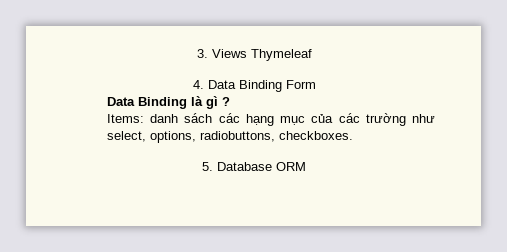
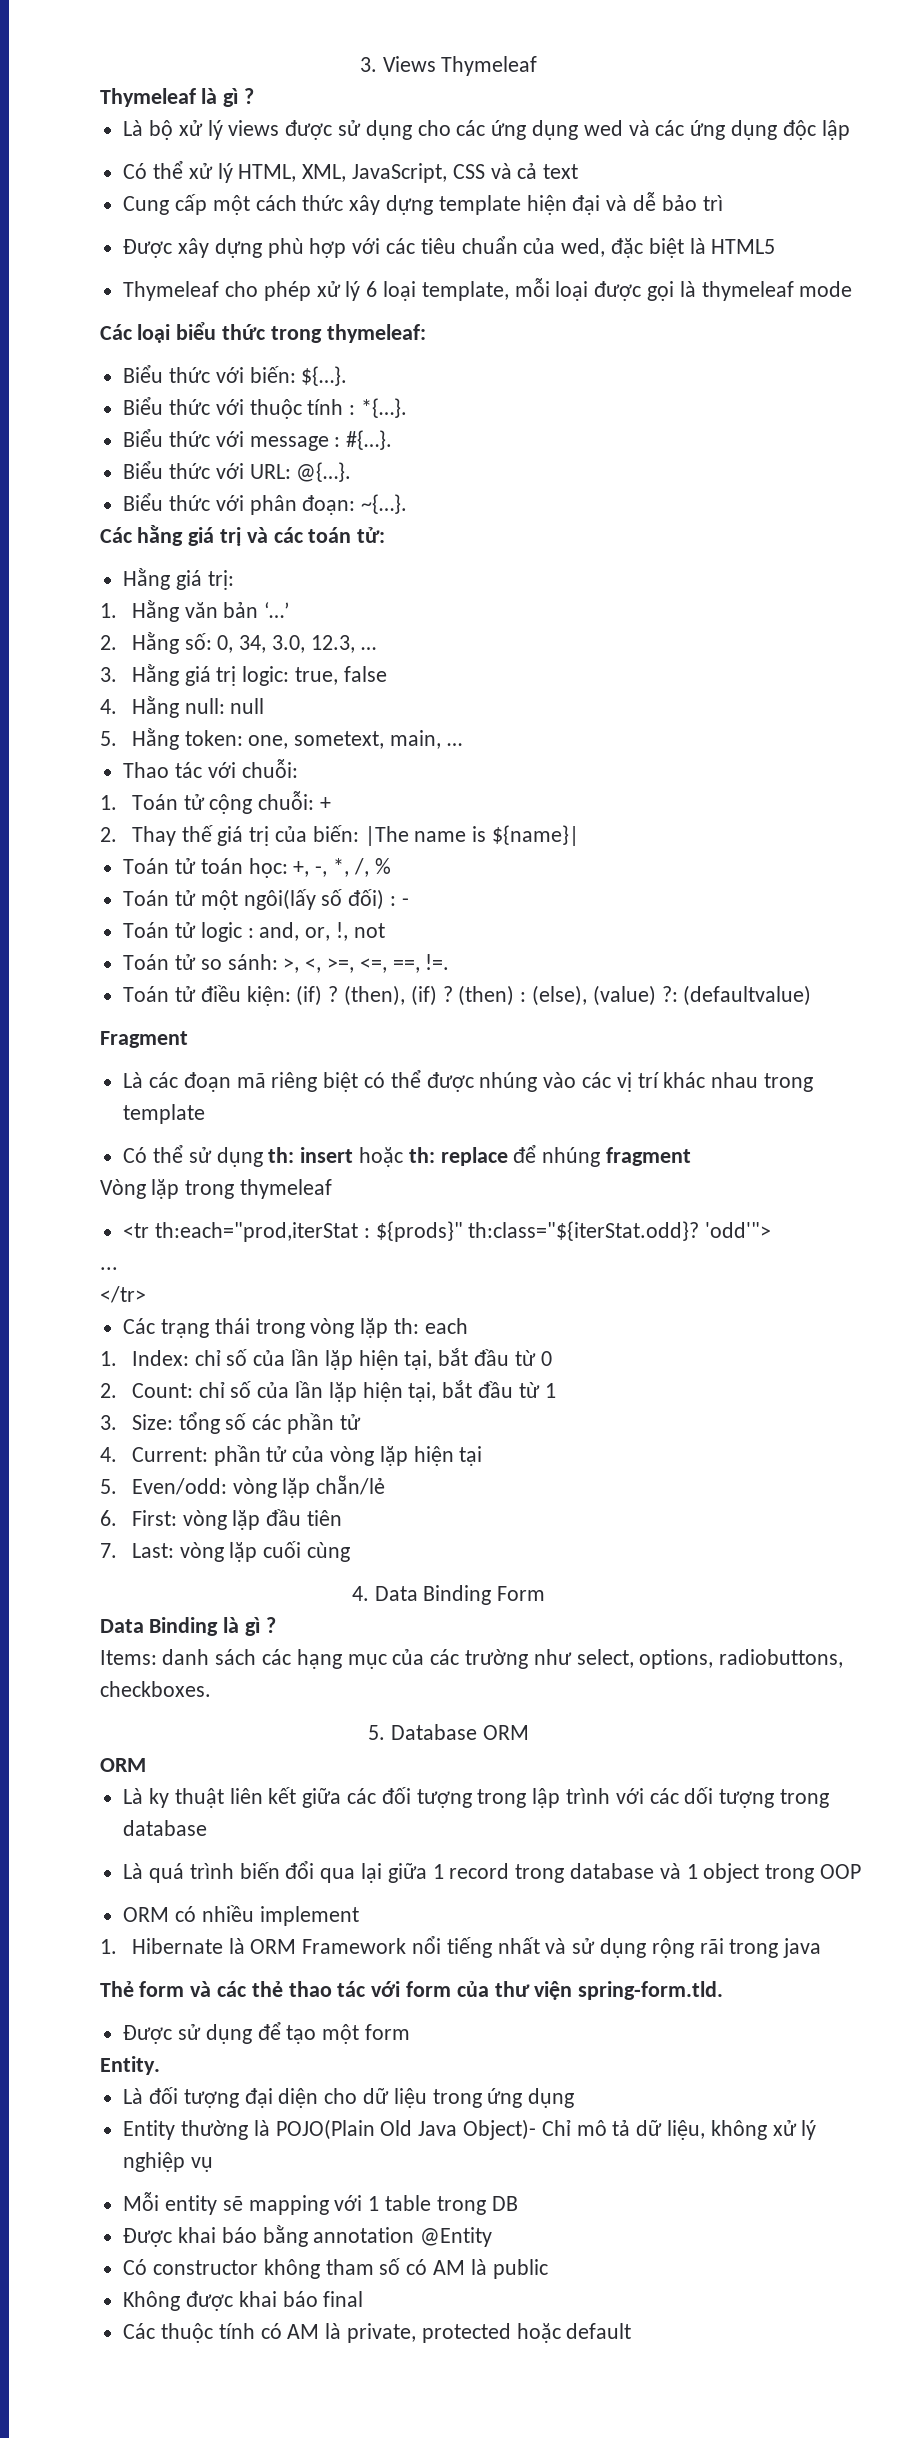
(312, 55) none -> [99,88,254,107] [123,120,850,140] [123,161,579,183] [123,192,723,215] [123,236,776,258] [123,278,853,301] [99,322,426,343] [123,365,348,386] [123,397,408,419] [123,429,393,451] [123,461,352,482] [123,493,408,515] [99,525,386,546] [123,568,234,590] [99,600,290,622] [99,632,376,654] [99,664,387,686] [99,696,265,718] [99,728,462,750] [123,759,298,778] [99,791,332,814] [99,825,580,846] [123,858,391,878] [123,889,409,910] [123,922,385,942] [123,954,450,973] [123,985,812,1006] [99,1031,188,1048] [123,1070,814,1092] [123,1104,206,1124] [123,1145,692,1167] [99,1179,332,1199] [123,1221,772,1242] [99,1267,118,1270] [99,1286,146,1303] [123,1318,468,1338] [99,1348,552,1370] [99,1380,556,1402] [99,1412,361,1434] [99,1445,483,1466] [99,1475,386,1498] [99,1509,343,1530] [99,1541,351,1562] // Thymeleaf là gì ? // Là bộ xử lý views được sử dụng cho các ứng dụng wed và các ứng dụng độc lập // Có thể xử lý HTML, XML, JavaScript, CSS và cả text // Cung cấp một cách thức xây dựng template hiện đại và dễ bảo trì // Được xây dựng phù hợp với các tiêu chuẩn của wed, đặc biệt là HTML5 // Thymeleaf cho phép xử lý 6 loại template, mỗi loại được gọi là thymeleaf mode // Các loại biểu thức trong thymeleaf: // Biểu thức với biến: ${…}. // Biểu thức với thuộc tính : *{…}. // Biểu thức với message : #{…}. // Biểu thức với URL: @{…}. // Biểu thức với phân đoạn: ~{…}. // Các hằng giá trị và các toán tử: // Hằng giá trị: // 1. Hằng văn bản ‘…’ // 2. Hằng số: 0, 34, 3.0, 12.3, … // 3. Hằng giá trị logic: true, false // 4. Hằng null: null // 5. Hằng token: one, sometext, main, … // Thao tác với chuỗi: // 1. Toán tử cộng chuỗi: + // 2. Thay thế giá trị của biến: |The name is ${name}| // Toán tử toán học: +, -, *, /, % // Toán tử một ngôi(lấy số đối) : - // Toán tử logic : and, or, !, not // Toán tử so sánh: >, <, >=, <=, ==, !=. // Toán tử điều kiện: (if) ? (then), (if) ? (then) : (else), (value) ?: (defaultvalue) // Fragment // Là các đoạn mã riêng biệt có thể được nhúng vào các vị trí khác nhau trong template // Có thể sử dụng th: insert hoặc th: replace để nhúng fragment // Vòng lặp trong thymeleaf // <tr th:each="prod,iterStat : ${prods}" th:class="${iterStat.odd}? 'odd'"> // ... // </tr> // Các trạng thái trong vòng lặp th: each // 1. Index: chỉ số của lần lặp hiện tại, bắt đầu từ 0 // 2. Count: chỉ số của lần lặp hiện tại, bắt đầu từ 1 // 3. Size: tổng số các phần tử // 4. Current: phần tử của vòng lặp hiện tại // 5. Even/odd: vòng lặp chẵn/lẻ // 6. First: vòng lặp đầu tiên // 7. Last: vòng lặp cuối cùng
(306, 166) none -> [99,1758,146,1772] [123,1787,830,1808] [123,1820,208,1836] [123,1861,862,1883] [123,1905,359,1926] [99,1936,822,1958] [99,1981,724,2000] [123,2022,411,2044] [99,2056,160,2075] [123,2087,575,2108] [123,2119,817,2140] [123,2152,214,2172] [123,2192,518,2215] [123,2225,493,2247] [123,2258,548,2279] [123,2291,364,2311] [123,2323,632,2343] // ORM // Là ky thuật liên kết giữa các đối tượng trong lập trình với các dối tượng trong database // Là quá trình biến đổi qua lại giữa 1 record trong database và 1 object trong OOP // ORM có nhiều implement // 1. Hibernate là ORM Framework nổi tiếng nhất và sử dụng rộng rãi trong java // Thẻ form và các thẻ thao tác với form của thư viện spring-form.tld. // Được sử dụng để tạo một form // Entity. // Là đối tượng đại diện cho dữ liệu trong ứng dụng // Entity thường là POJO(Plain Old Java Object)- Chỉ mô tả dữ liệu, không xử lý nghiệp vụ // Mỗi entity sẽ mapping với 1 table trong DB // Được khai báo bằng annotation @Entity // Có constructor không tham số có AM là public // Không được khai báo final // Các thuộc tính có AM là private, protected hoặc default

